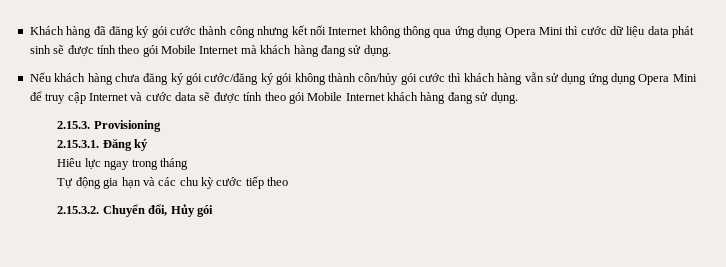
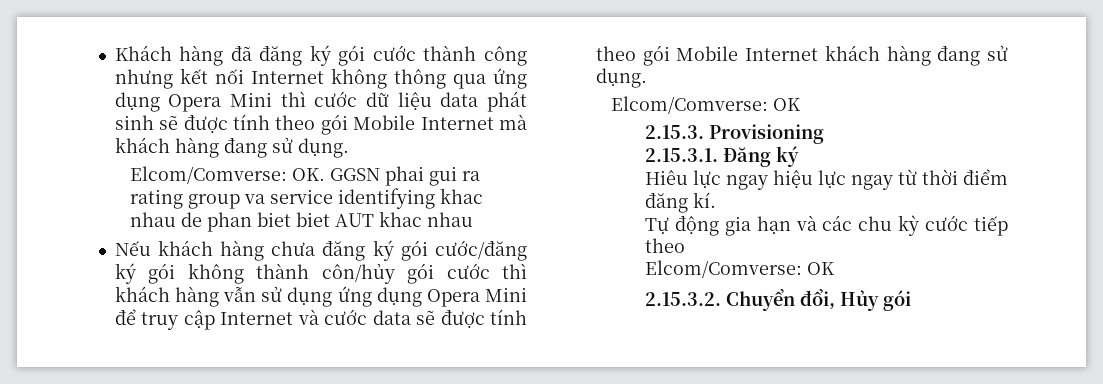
(391, 51) none -> [129,166,480,186] [129,188,483,209] [129,211,473,232] // Elcom/Comverse: OK. GGSN phai gui ra rating group va service identifying khac nhau de phan biet biet AUT khac nhau
(518, 98) none -> [610,96,801,114] // Elcom/Comverse: OK
[131,158,188,170] trong tháng -> [772,169,1008,190] [644,192,716,213] hiệu lực ngay từ thời điểm đăng kí.
(289, 181) none -> [644,260,835,278] // Elcom/Comverse: OK

